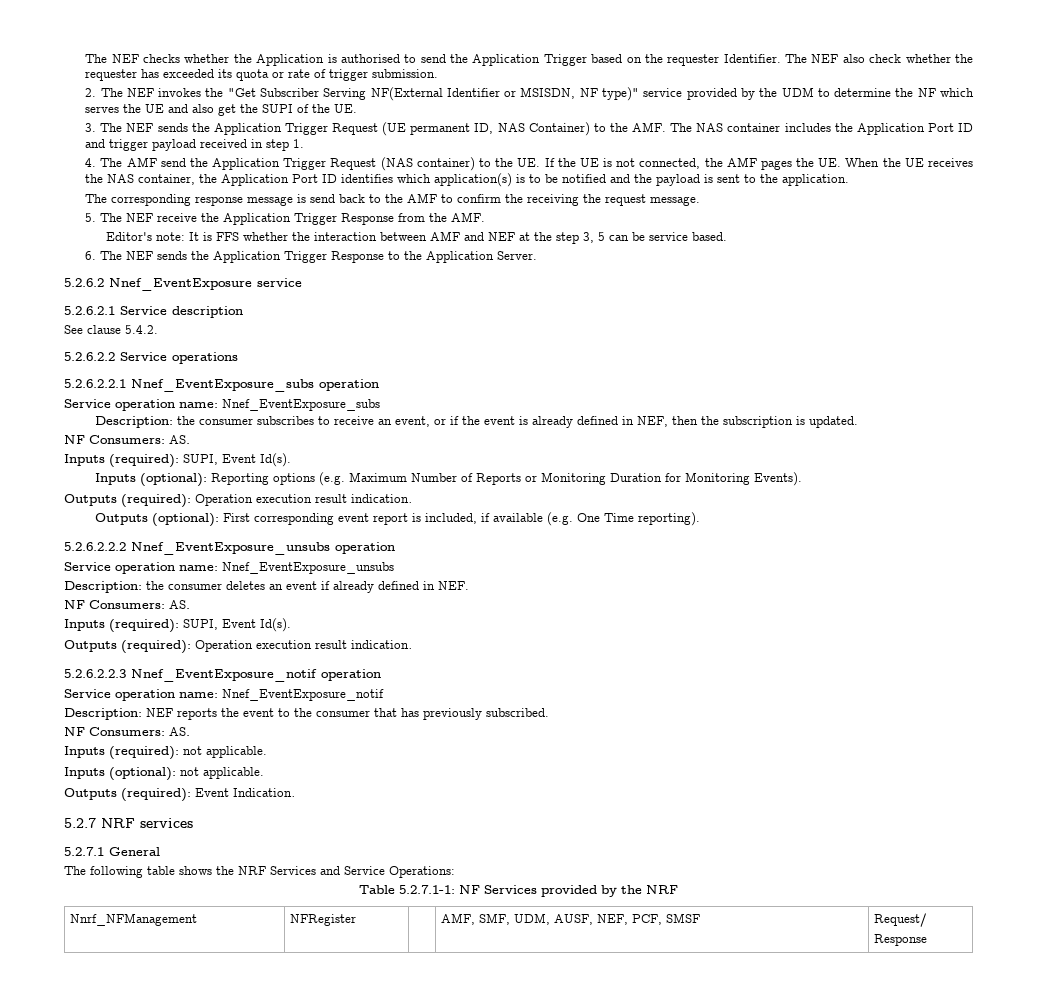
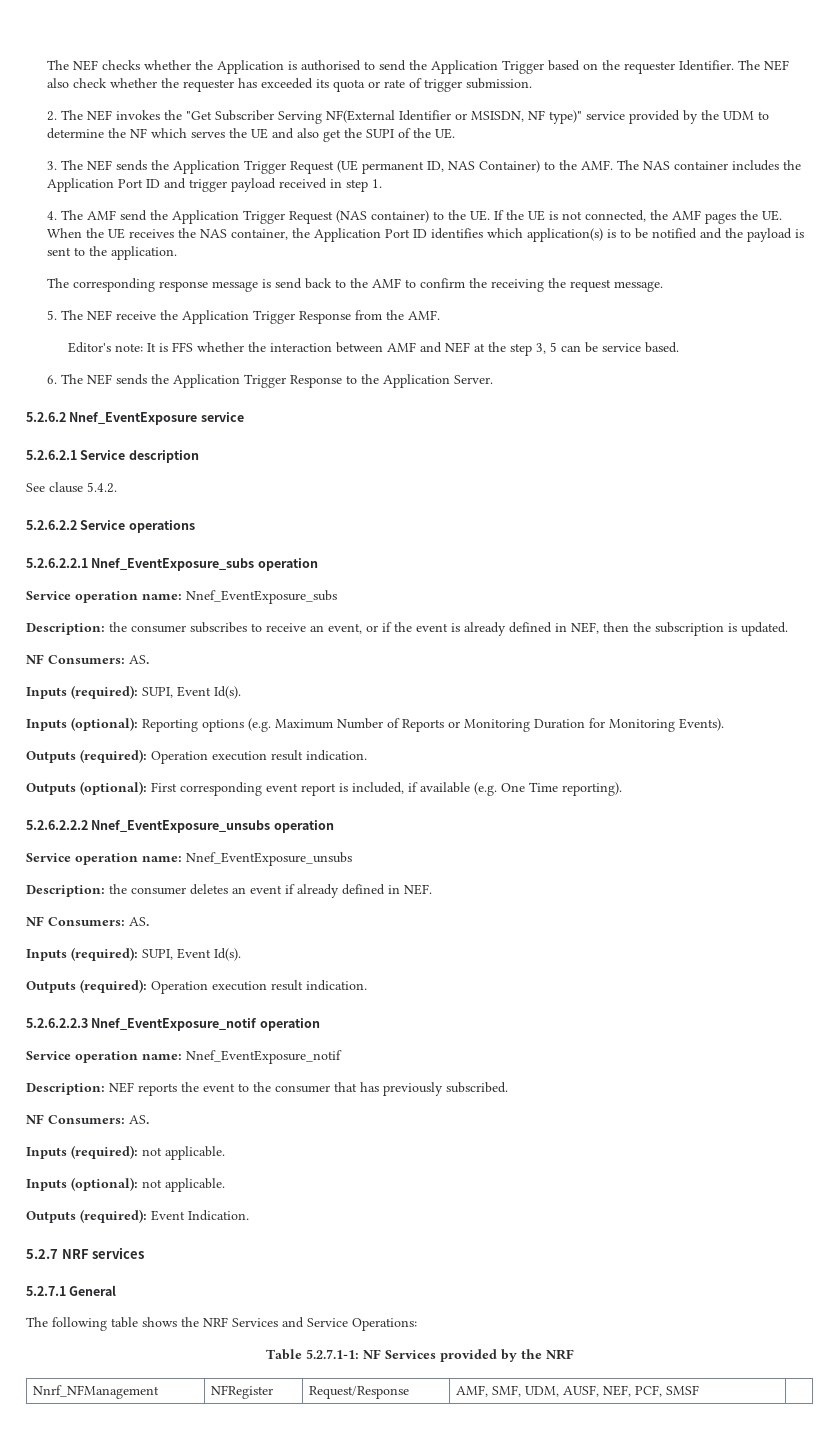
(356, 920) none -> [308,1386,409,1399] Request/Response
[873,913,927,927] [873,934,927,946] Request/ // Response -> (699, 1390) none

